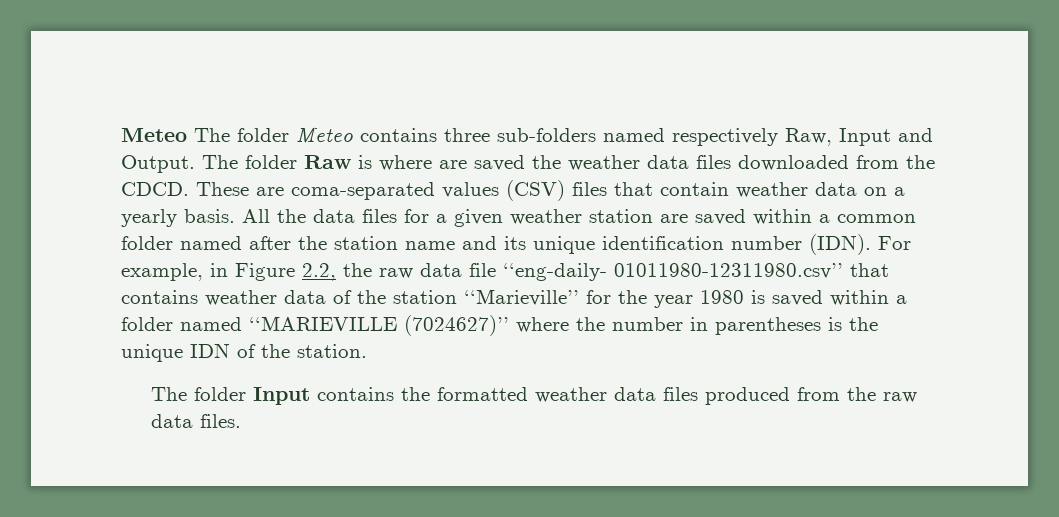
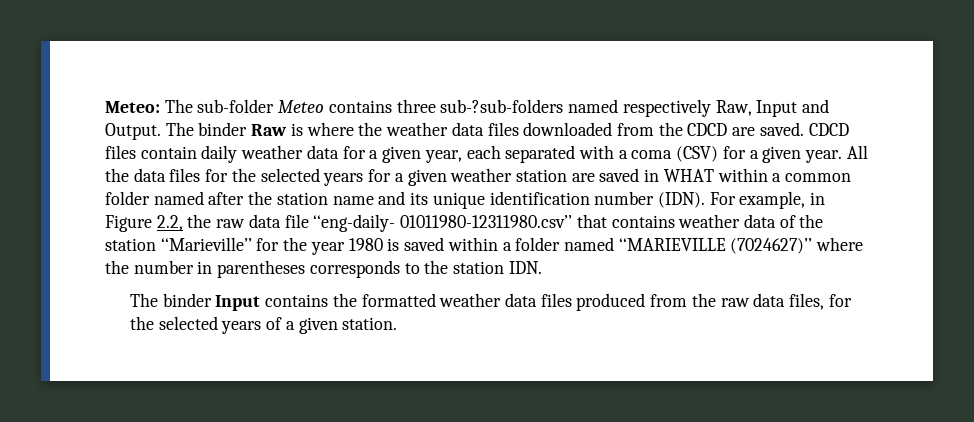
[121,128,289,142] Meteo The folder -> [105,99,275,113] Meteo: The sub-folder
[497,128,596,142] sub-folders -> [440,99,564,113] sub-?sub-folders
[245,155,297,169] folder -> [198,122,248,136] binder
[439,155,525,171] are saved -> (354, 129) none
[121,180,905,201] [121,209,235,227] CDCD. These are coma-separated values (CSV) files that contain weather data on a yearly basis. -> [687,122,849,136] [105,145,843,163] CDCD are saved. CDCD files contain daily weather data for a given year, each separated with a coma (CSV) for a given year.
(429, 216) none -> [231,168,392,186] the selected years for
(746, 217) none -> [644,169,714,182] in WHAT
[828,317,878,331] [121,343,367,362] [151,387,247,401] is the unique IDN of the station. // The folder -> [309,260,542,278] [129,293,212,307] corresponds to the station IDN. // The binder
[200,414,242,428] files. -> [789,293,852,310] [129,316,398,334] files, for the selected years of a given station.

